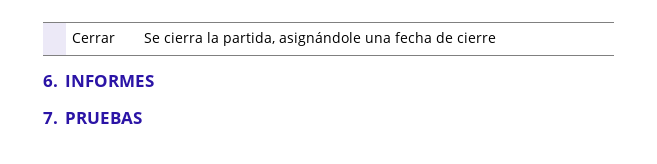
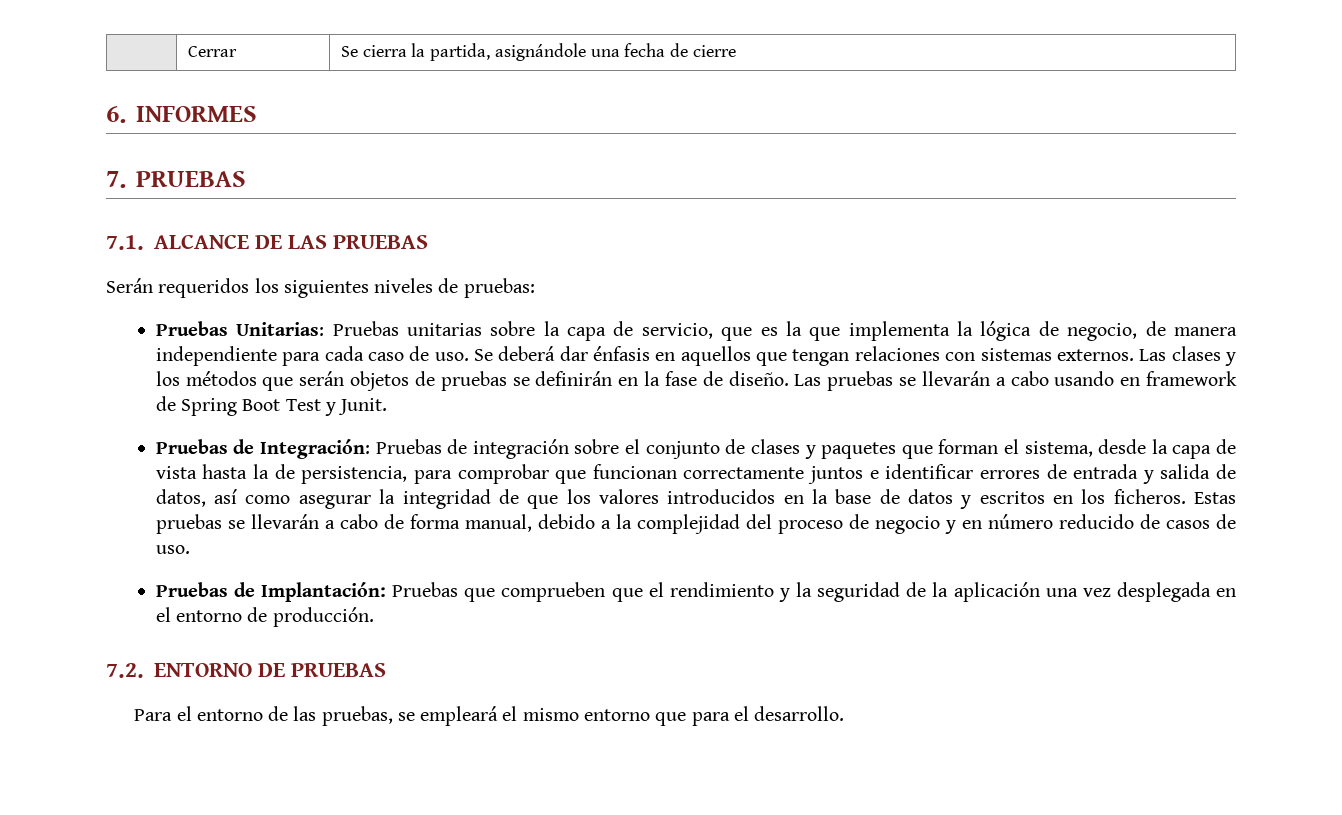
(142, 118) none -> [106,234,428,250] [106,278,535,298] [155,321,1238,341] [155,346,1236,366] [155,371,1238,391] [155,396,388,416] [155,439,1236,459] [155,464,1236,484] [155,489,1236,509] [155,514,1236,534] [155,545,190,554] [155,582,1236,602] [155,607,374,627] [106,663,386,678] [134,706,845,726] // 7.1. ALCANCE DE LAS PRUEBAS // Serán requeridos los siguientes niveles de pruebas: // Pruebas Unitarias: Pruebas unitarias sobre la capa de servicio, que es la que implementa la lógica de negocio, de manera independiente para cada caso de uso. Se deberá dar énfasis en aquellos que tengan relaciones con sistemas externos. Las clases y los métodos que serán objetos de pruebas se definirán en la fase de diseño. Las pruebas se llevarán a cabo usando en framework de Spring Boot Test y Junit. // Pruebas de Integración: Pruebas de integración sobre el conjunto de clases y paquetes que forman el sistema, desde la capa de vista hasta la de persistencia, para comprobar que funcionan correctamente juntos e identificar errores de entrada y salida de datos, así como asegurar la integridad de que los valores introducidos en la base de datos y escritos en los ficheros. Estas pruebas se llevarán a cabo de forma manual, debido a la complejidad del proceso de negocio y en número reducido de casos de uso. // Pruebas de Implantación: Pruebas que comprueben que el rendimiento y la seguridad de la aplicación una vez desplegada en el entorno de producción. // 7.2. ENTORNO DE PRUEBAS // Para el entorno de las pruebas, se empleará el mismo entorno que para el desarrollo.

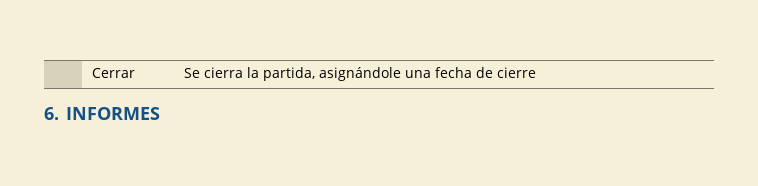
[106,171,246,188] [106,234,428,250] [106,278,535,298] [155,321,1238,341] [155,346,1236,366] [155,371,1238,391] [155,396,388,416] [155,439,1236,459] [155,464,1236,484] [155,489,1236,509] [155,514,1236,534] [155,545,190,554] [155,582,1236,602] [155,607,374,627] [106,663,386,678] [134,706,845,726] // 7. PRUEBAS // 7.1. ALCANCE DE LAS PRUEBAS // Serán requeridos los siguientes niveles de pruebas: // Pruebas Unitarias: Pruebas unitarias sobre la capa de servicio, que es la que implementa la lógica de negocio, de manera independiente para cada caso de uso. Se deberá dar énfasis en aquellos que tengan relaciones con sistemas externos. Las clases y los métodos que serán objetos de pruebas se definirán en la fase de diseño. Las pruebas se llevarán a cabo usando en framework de Spring Boot Test y Junit. // Pruebas de Integración: Pruebas de integración sobre el conjunto de clases y paquetes que forman el sistema, desde la capa de vista hasta la de persistencia, para comprobar que funcionan correctamente juntos e identificar errores de entrada y salida de datos, así como asegurar la integridad de que los valores introducidos en la base de datos y escritos en los ficheros. Estas pruebas se llevarán a cabo de forma manual, debido a la complejidad del proceso de negocio y en número reducido de casos de uso. // Pruebas de Implantación: Pruebas que comprueben que el rendimiento y la seguridad de la aplicación una vez desplegada en el entorno de producción. // 7.2. ENTORNO DE PRUEBAS // Para el entorno de las pruebas, se empleará el mismo entorno que para el desarrollo. -> (160, 113) none

